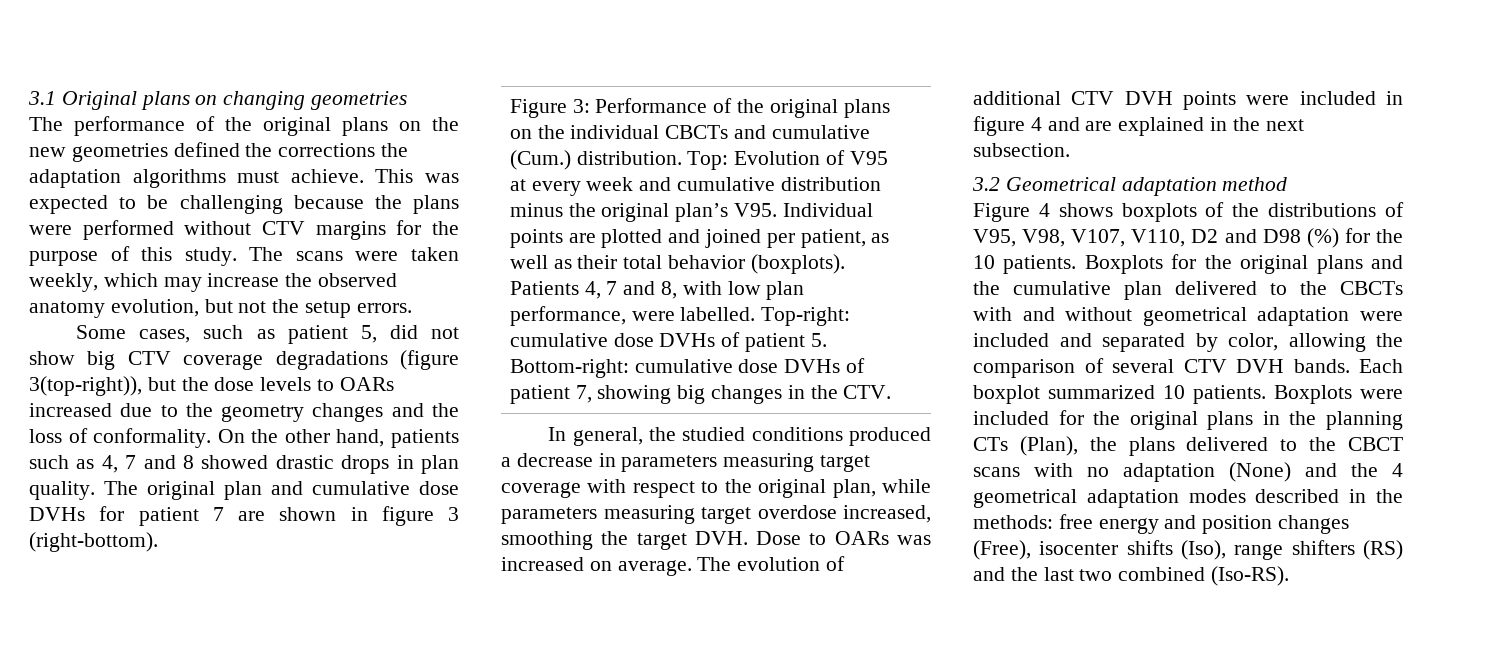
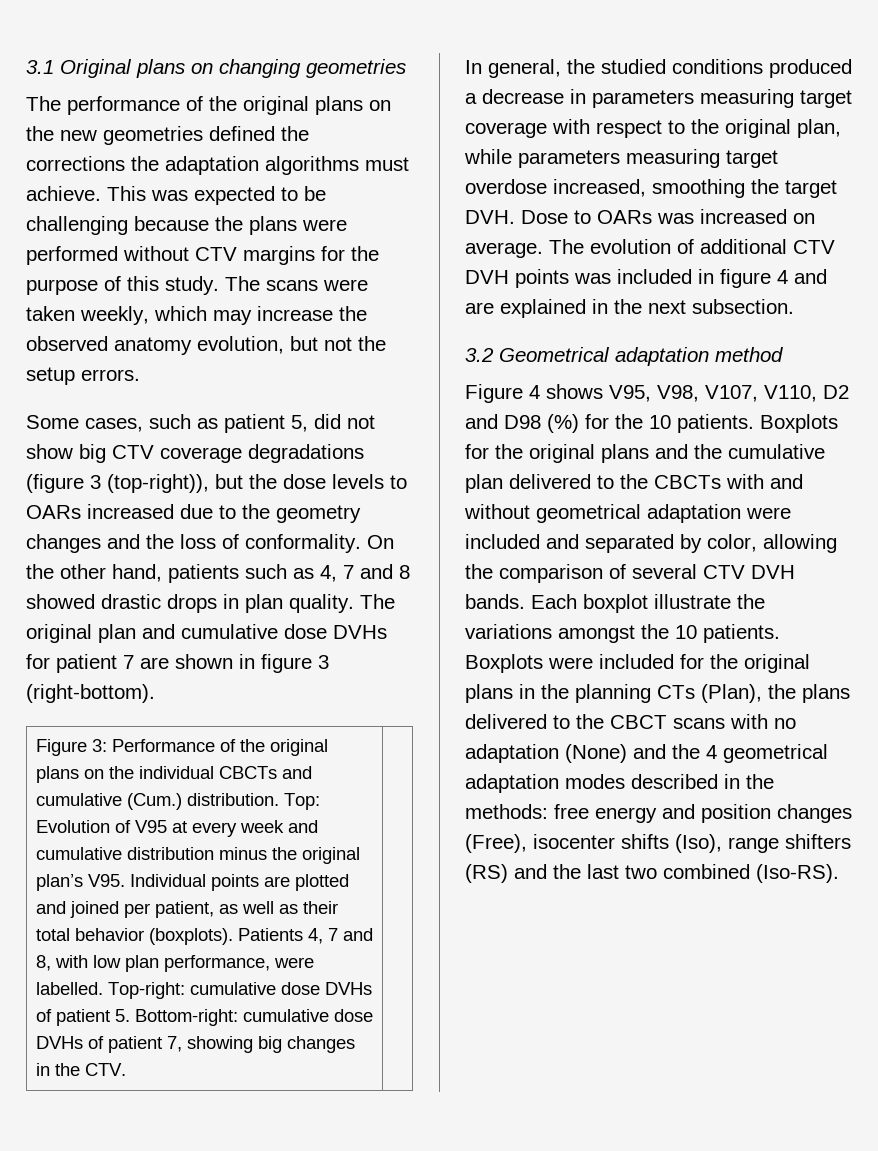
[29,376,142,396] 3(top-right)), -> [90,474,209,493] 3 (top-right)),
[1246,95,1290,105] were -> [574,273,611,284] was
[1121,202,1404,222] boxplots of the distributions of -> (603, 391) none
[1048,385,1155,399] summarized -> [654,594,765,609] [465,624,669,643] illustrate the variations amongst the

